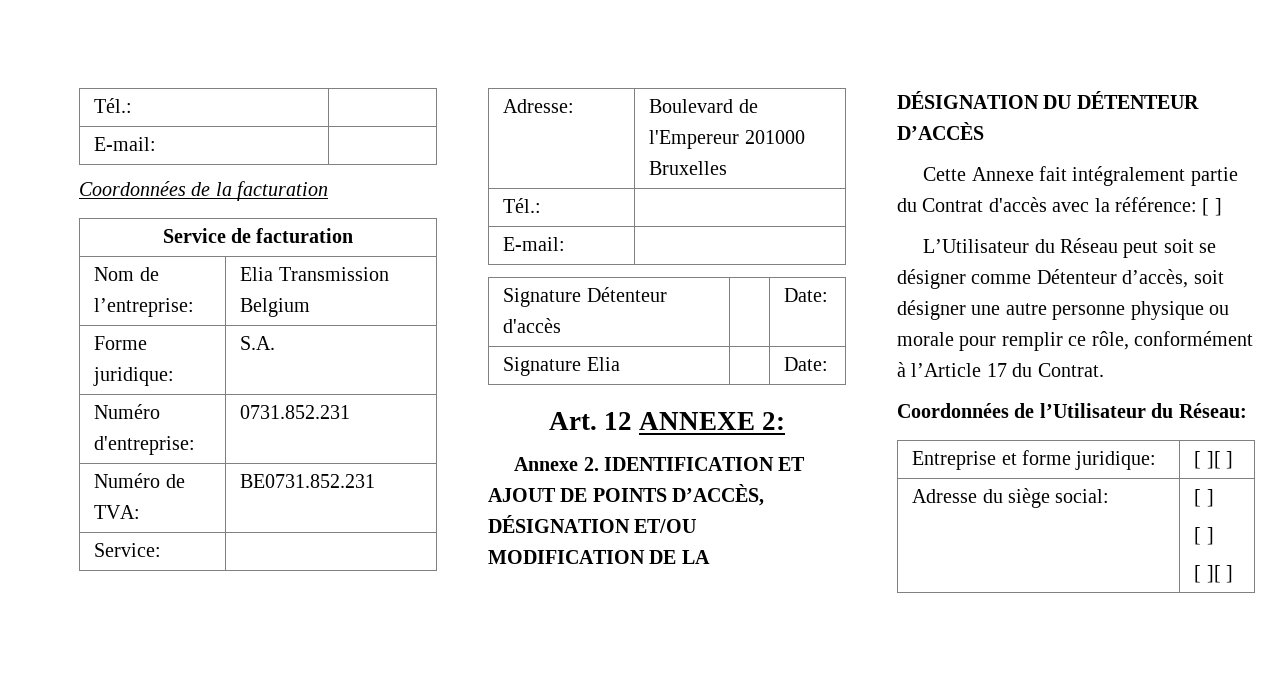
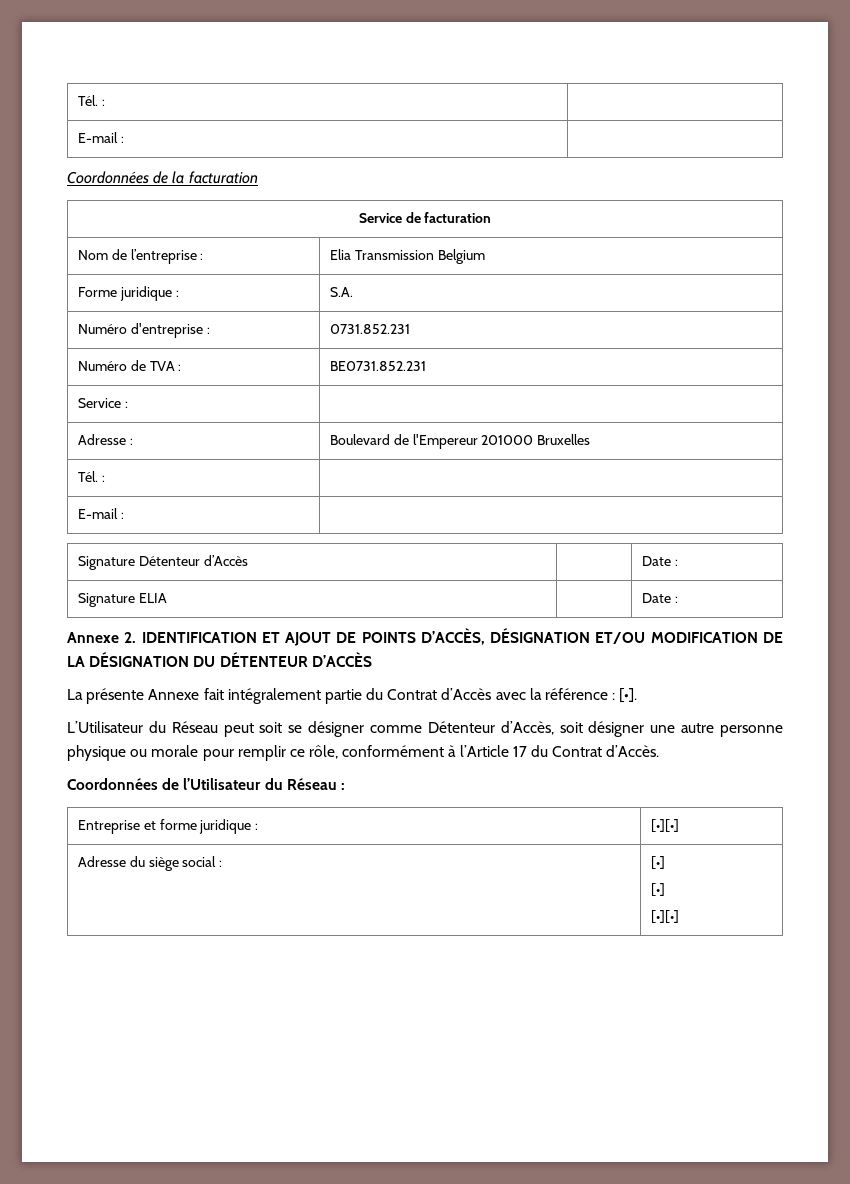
[94,98,133,113] [94,137,157,151] Tél.: | // E-mail: -> [78,95,105,106] [78,132,124,143] Tél. : | // E-mail :
[94,298,195,317] l’entreprise: -> [130,249,204,264] l’entreprise :
[93,367,175,386] juridique: -> [119,286,179,301] juridique :
[94,436,196,455] d'entreprise: -> [130,323,210,338] d'entreprise :
[94,505,141,519] TVA: -> [149,361,182,371] TVA :
[94,543,162,557] [503,99,575,113] Service: | // Adresse: -> [78,398,128,408] [78,434,133,445] Service : | // Adresse :
[503,198,542,213] [503,237,566,251] [503,287,667,307] [503,318,562,333] [784,288,829,302] [503,357,620,376] [784,357,829,371] [548,412,786,430] Tél.: | // E-mail: | // Signature Détenteur d'accès | | Date: // Signature Elia | | Date: // Art. 12 ANNEXE 2: -> [78,471,105,482] [78,508,124,519] [78,555,248,570] [642,556,678,566] [78,593,167,607] [642,593,678,603] Tél. : | // E-mail : | // Signature Détenteur d’Accès | | Date : // Signature ELIA | | Date :
[923,167,967,181] Cette -> [67,688,145,704] La présente
[988,197,1047,212] d'accès -> [441,688,492,700] d’Accès
[1115,197,1222,216] référence: [ ] -> [545,688,638,703] référence : [•].
[1122,269,1189,288] d’accès, -> [500,721,554,735] d’Accès,
[1037,363,1104,377] Contrat. -> [552,745,660,757] Contrat d’Accès.
[1178,403,1247,418] Réseau: -> [286,778,345,790] Réseau :
[1075,451,1157,470] [1194,451,1233,469] juridique: | [ ][ ] -> [199,819,259,834] [651,819,680,832] juridique : | [•][•]
[1055,489,1110,503] [1194,489,1214,507] [1194,527,1214,545] [1194,565,1233,583] social: | [ ] // [ ] // [ ][ ] -> [182,856,223,867] [651,856,666,869] [651,883,666,896] [651,910,680,923] social : | [•] // [•] // [•][•]

